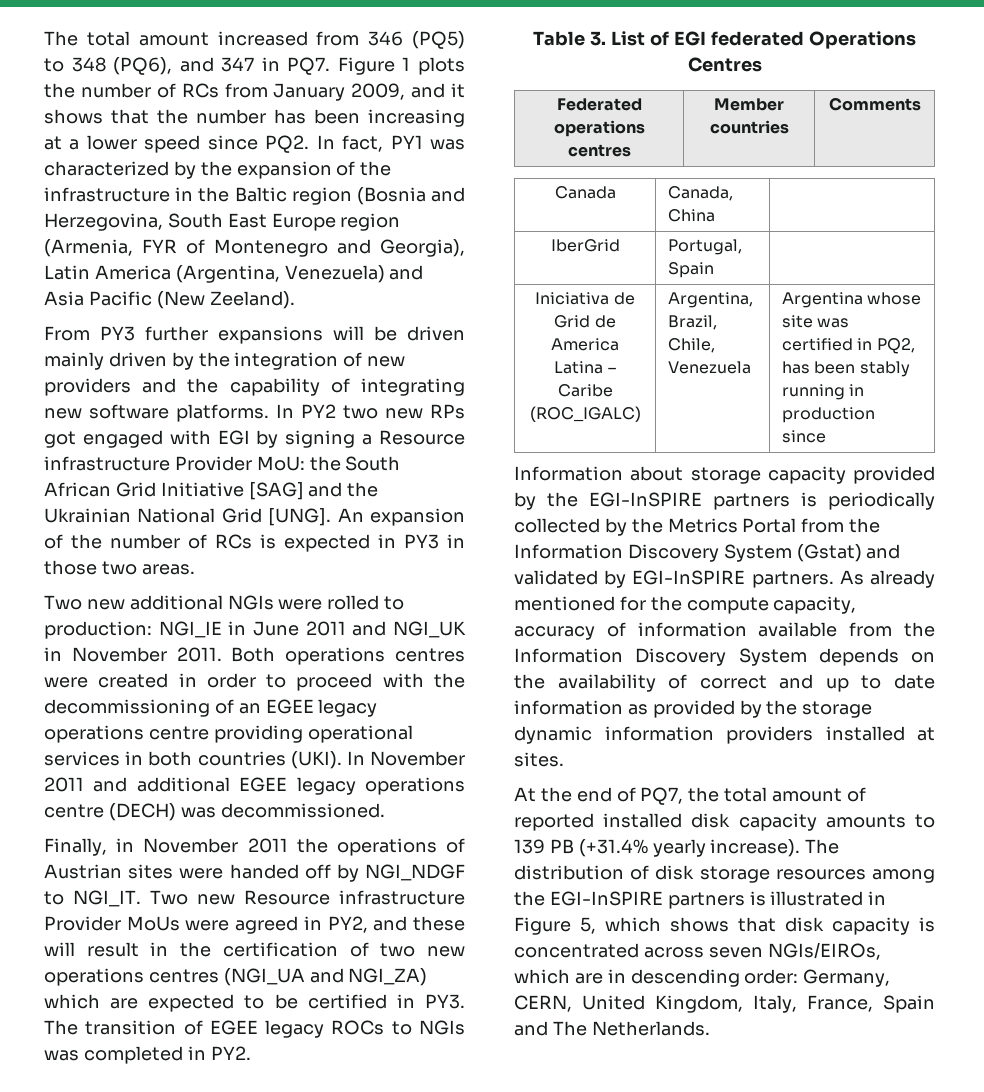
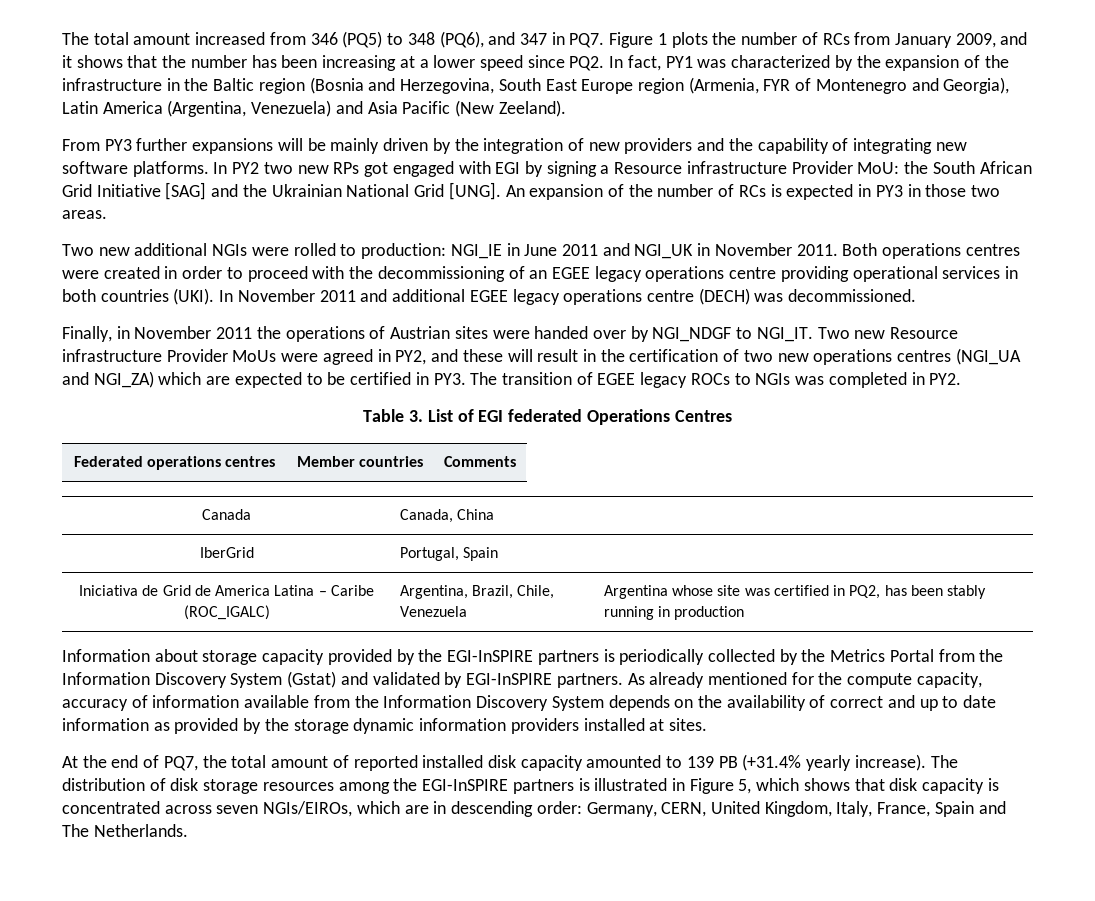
[407,326,465,341] driven -> (326, 144) none
[304,864,331,879] off -> [592,330,626,339] over
[782,430,827,443] since -> (745, 613) none
[825,814,906,828] amounts -> [586,755,662,768] amounted

